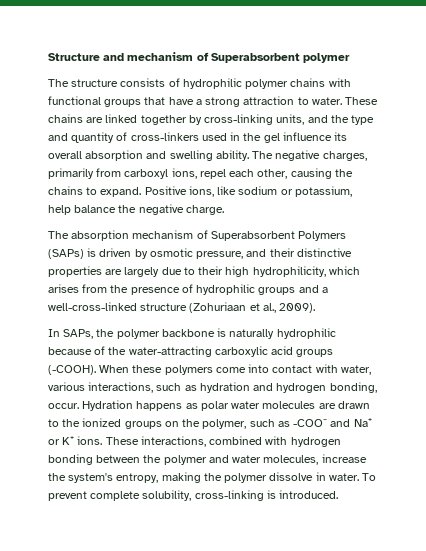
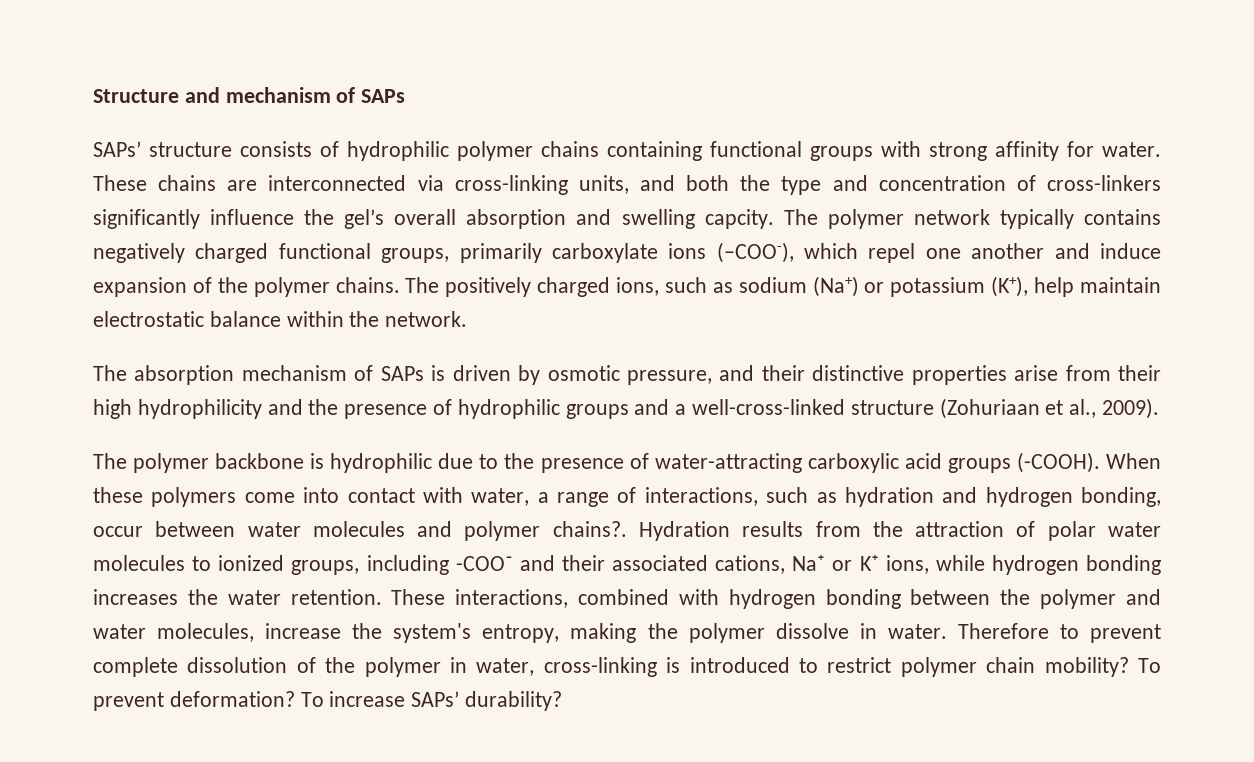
[210,53,351,63] [48,79,69,87] Superabsorbent polymer // The -> [361,89,406,103] [93,141,141,157] SAPs // SAPs’
[328,78,351,87] with -> [607,141,702,161] containing
[144,96,309,107] that have a strong attraction to -> [881,141,1094,161] with strong affinity for
[105,114,202,125] linked together by -> [268,175,444,191] interconnected via
(328, 119) none -> [686,175,730,191] both
[71,132,115,143] quantity -> [878,175,1006,191] concentration
[201,132,348,143] [48,150,367,161] [48,168,353,179] [48,186,352,197] [48,204,224,215] used in the gel influence its overall absorption and swelling ability. The negative charges, primarily from carboxyl ions, repel each other, causing the chains to expand. Positive ions, like sodium or potassium, help balance the negative charge. -> [93,209,1162,229] [93,242,1161,263] [93,276,1161,297] [93,311,468,327] significantly influence the gel’s overall absorption and swelling capcity. The polymer network typically contains negatively charged functional groups, primarily carboxylate ions (–COO-), which repel one another and induce expansion of the polymer chains. The positively charged ions, such as sodium (Na+) or potassium (K+), help maintain electrostatic balance within the network.
[210,231,347,241] [48,249,84,259] Superabsorbent Polymers (SAPs) -> [380,366,424,381] SAPs
[105,266,360,277] [48,284,108,293] are largely due to their high hydrophilicity, which arises from -> [1014,365,1161,381] [93,399,303,419] arise from their high hydrophilicity and
[48,328,336,339] [48,346,127,355] In SAPs, the polymer backbone is naturally hydrophilic because of the -> [93,453,649,473] The polymer backbone is hydrophilic due to the presence of
[48,382,85,391] various -> [537,487,637,507] a range of
[48,400,370,411] [48,418,372,429] [48,436,103,445] occur. Hydration happens as polar water molecules are drawn to the ionized groups on the polymer, such as -COO⁻ and Na⁺ or K⁺ ions. -> [93,521,1162,541] [93,555,1161,575] [93,589,382,605] occur between water molecules and polymer chains?. Hydration results from the attraction of polar water molecules to ionized groups, including -COO⁻ and their associated cations, Na⁺ or K⁺ ions, while hydrogen bonding increases the water retention.
[362,473,377,481] [48,490,339,501] To prevent complete solubility, cross-linking is introduced. -> [957,623,1161,643] [93,657,1161,677] [93,691,563,711] Therefore to prevent complete dissolution of the polymer in water, cross-linking is introduced to restrict polymer chain mobility? To prevent deformation? To increase SAPs’ durability?

